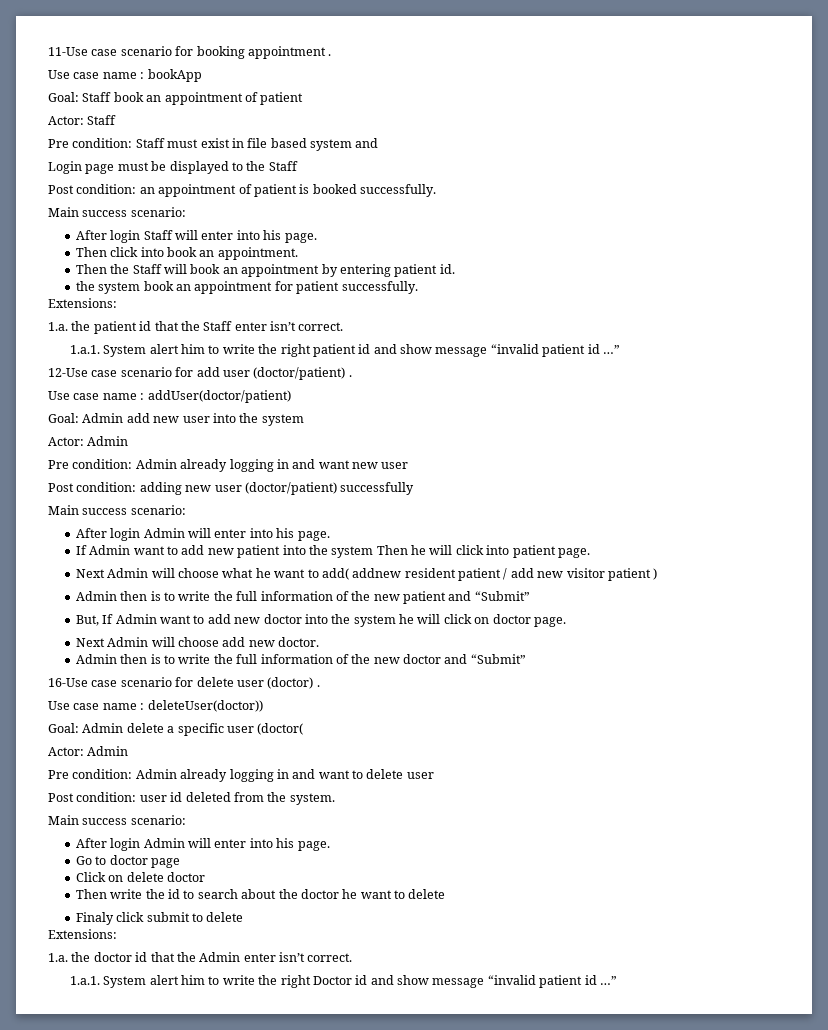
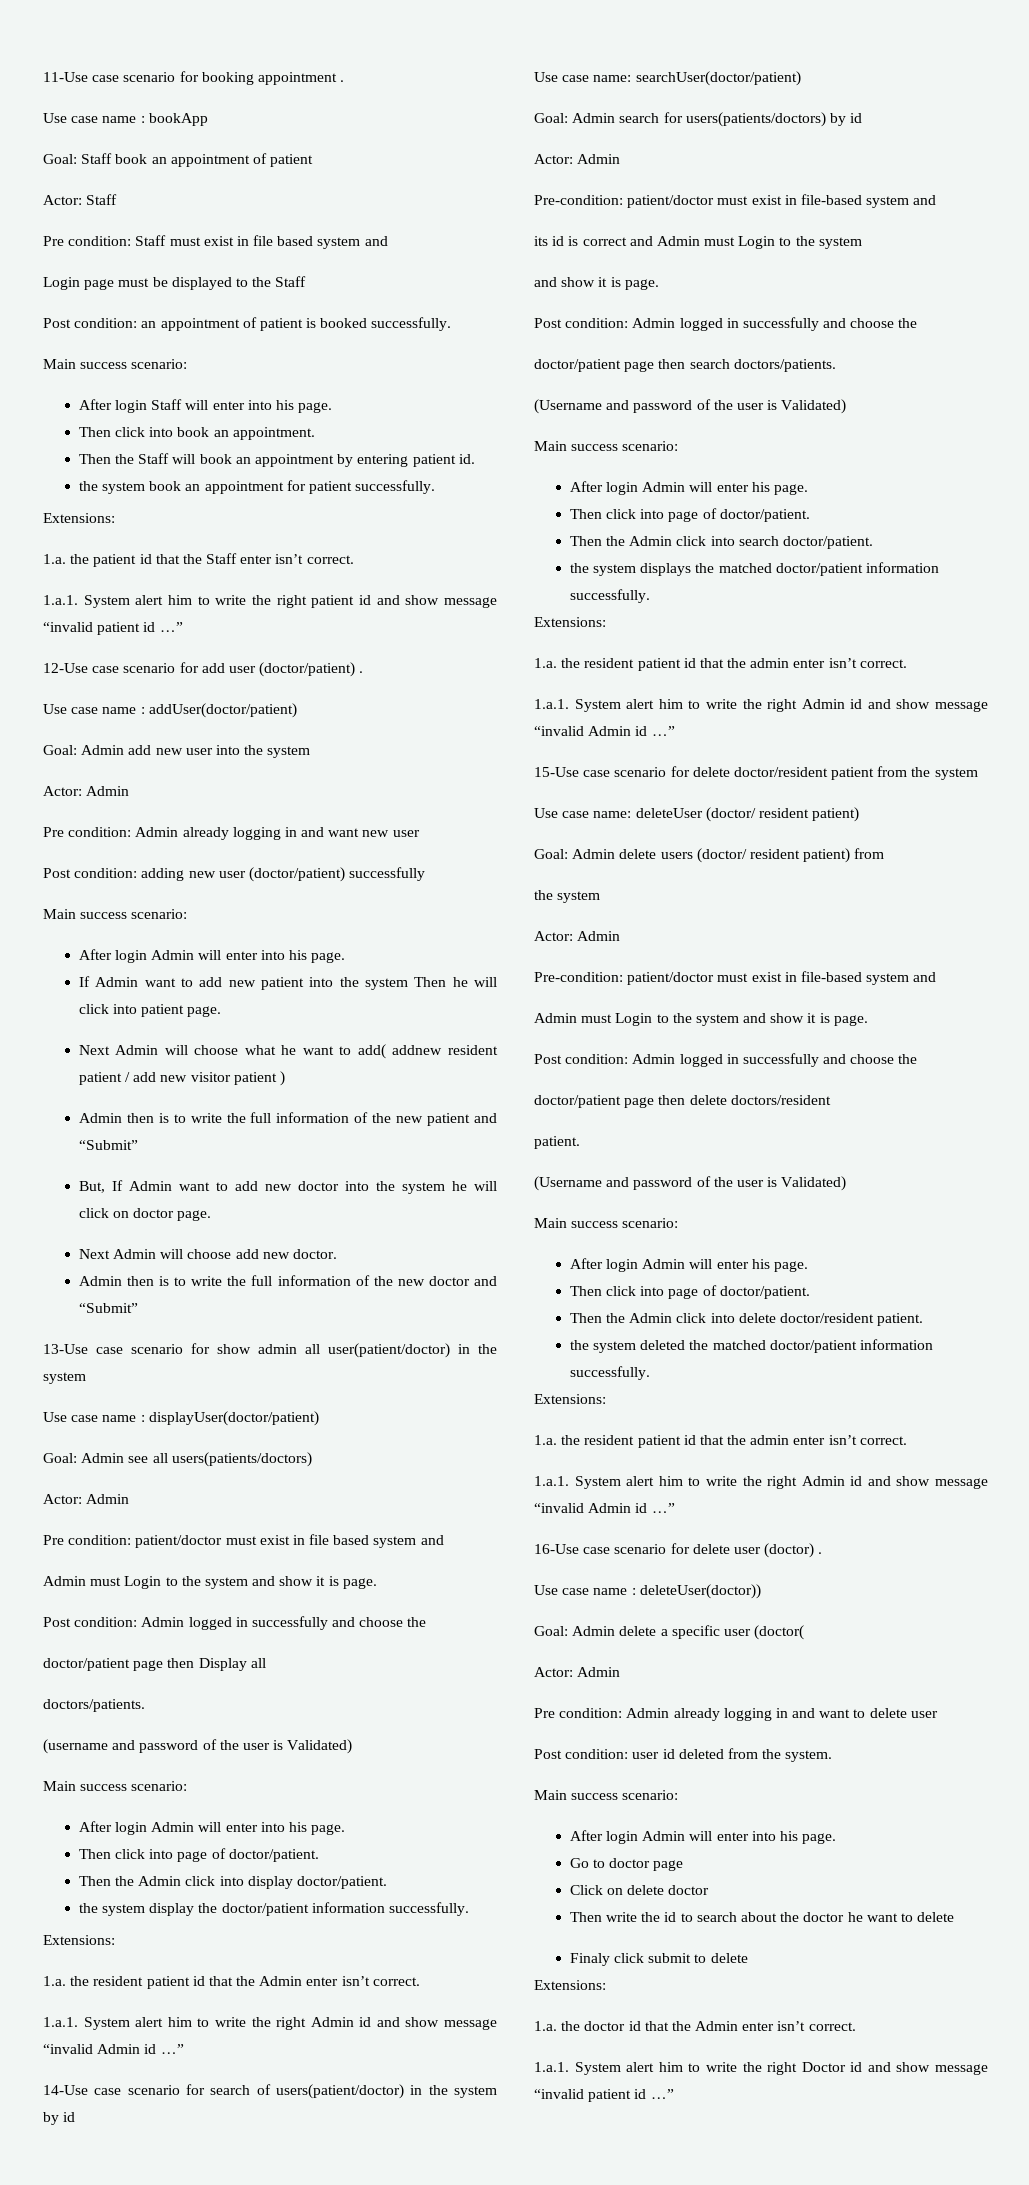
(526, 659) none -> [43,1343,497,1358] [43,1372,86,1384] [43,1411,319,1426] [43,1452,312,1467] [43,1494,130,1504] [43,1534,444,1548] [43,1576,377,1589] [43,1616,427,1630] [43,1658,266,1671] [43,1699,145,1712] [43,1739,353,1754] [43,1781,188,1791] [78,1821,346,1835] [78,1848,319,1862] [78,1876,387,1889] [78,1902,469,1916] [43,1935,115,1945] [43,1976,420,1989] [43,2017,497,2030] [43,2044,184,2054] [43,2084,497,2099] [43,2112,76,2125] [534,71,801,86] [534,112,863,127] [534,154,621,164] [534,194,937,208] [534,236,862,249] [534,277,659,290] [534,317,918,331] [534,359,836,372] [534,399,847,414] [534,441,679,451] [569,481,808,495] [569,508,810,522] [569,536,873,549] [569,562,939,576] [569,589,650,603] [534,617,606,627] [534,658,907,671] [534,699,988,712] [534,726,675,736] [534,766,978,780] [534,807,860,822] [534,848,885,863] [534,890,601,903] [534,931,621,941] [534,971,937,985] [534,1013,868,1026] [534,1053,918,1067] [534,1095,831,1108] [534,1136,580,1149] [534,1176,847,1191] [534,1218,679,1228] [569,1258,808,1272] [569,1285,810,1299] [569,1313,924,1326] [569,1339,933,1353] [569,1366,650,1380] [534,1394,606,1404] [534,1435,907,1448] [534,1476,988,1489] [534,1503,675,1513] // 13-Use case scenario for show admin all user(patient/doctor) in the system // Use case name : displayUser(doctor/patient) // Goal: Admin see all users(patients/doctors) // Actor: Admin // Pre condition: patient/doctor must exist in file based system and // Admin must Login to the system and show it is page. // Post condition: Admin logged in successfully and choose the // doctor/patient page then Display all // doctors/patients. // (username and password of the user is Validated) // Main success scenario: // After login Admin will enter into his page. // Then click into page of doctor/patient. // Then the Admin click into display doctor/patient. // the system display the doctor/patient information successfully. // Extensions: // 1.a. the resident patient id that the Admin enter isn’t correct. // 1.a.1. System alert him to write the right Admin id and show message “invalid Admin id …” // 14-Use case scenario for search of users(patient/doctor) in the system by id // Use case name: searchUser(doctor/patient) // Goal: Admin search for users(patients/doctors) by id // Actor: Admin // Pre-condition: patient/doctor must exist in file-based system and // its id is correct and Admin must Login to the system // and show it is page. // Post condition: Admin logged in successfully and choose the // doctor/patient page then search doctors/patients. // (Username and password of the user is Validated) // Main success scenario: // After login Admin will enter his page. // Then click into page of doctor/patient. // Then the Admin click into search doctor/patient. // the system displays the matched doctor/patient information successfully. // Extensions: // 1.a. the resident patient id that the admin enter isn’t correct. // 1.a.1. System alert him to write the right Admin id and show message “invalid Admin id …” // 15-Use case scenario for delete doctor/resident patient from the system // Use case name: deleteUser (doctor/ resident patient) // Goal: Admin delete users (doctor/ resident patient) from // the system // Actor: Admin // Pre-condition: patient/doctor must exist in file-based system and // Admin must Login to the system and show it is page. // Post condition: Admin logged in successfully and choose the // doctor/patient page then delete doctors/resident // patient. // (Username and password of the user is Validated) // Main success scenario: // After login Admin will enter his page. // Then click into page of doctor/patient. // Then the Admin click into delete doctor/resident patient. // the system deleted the matched doctor/patient information successfully. // Extensions: // 1.a. the resident patient id that the admin enter isn’t correct. // 1.a.1. System alert him to write the right Admin id and show message “invalid Admin id …”

